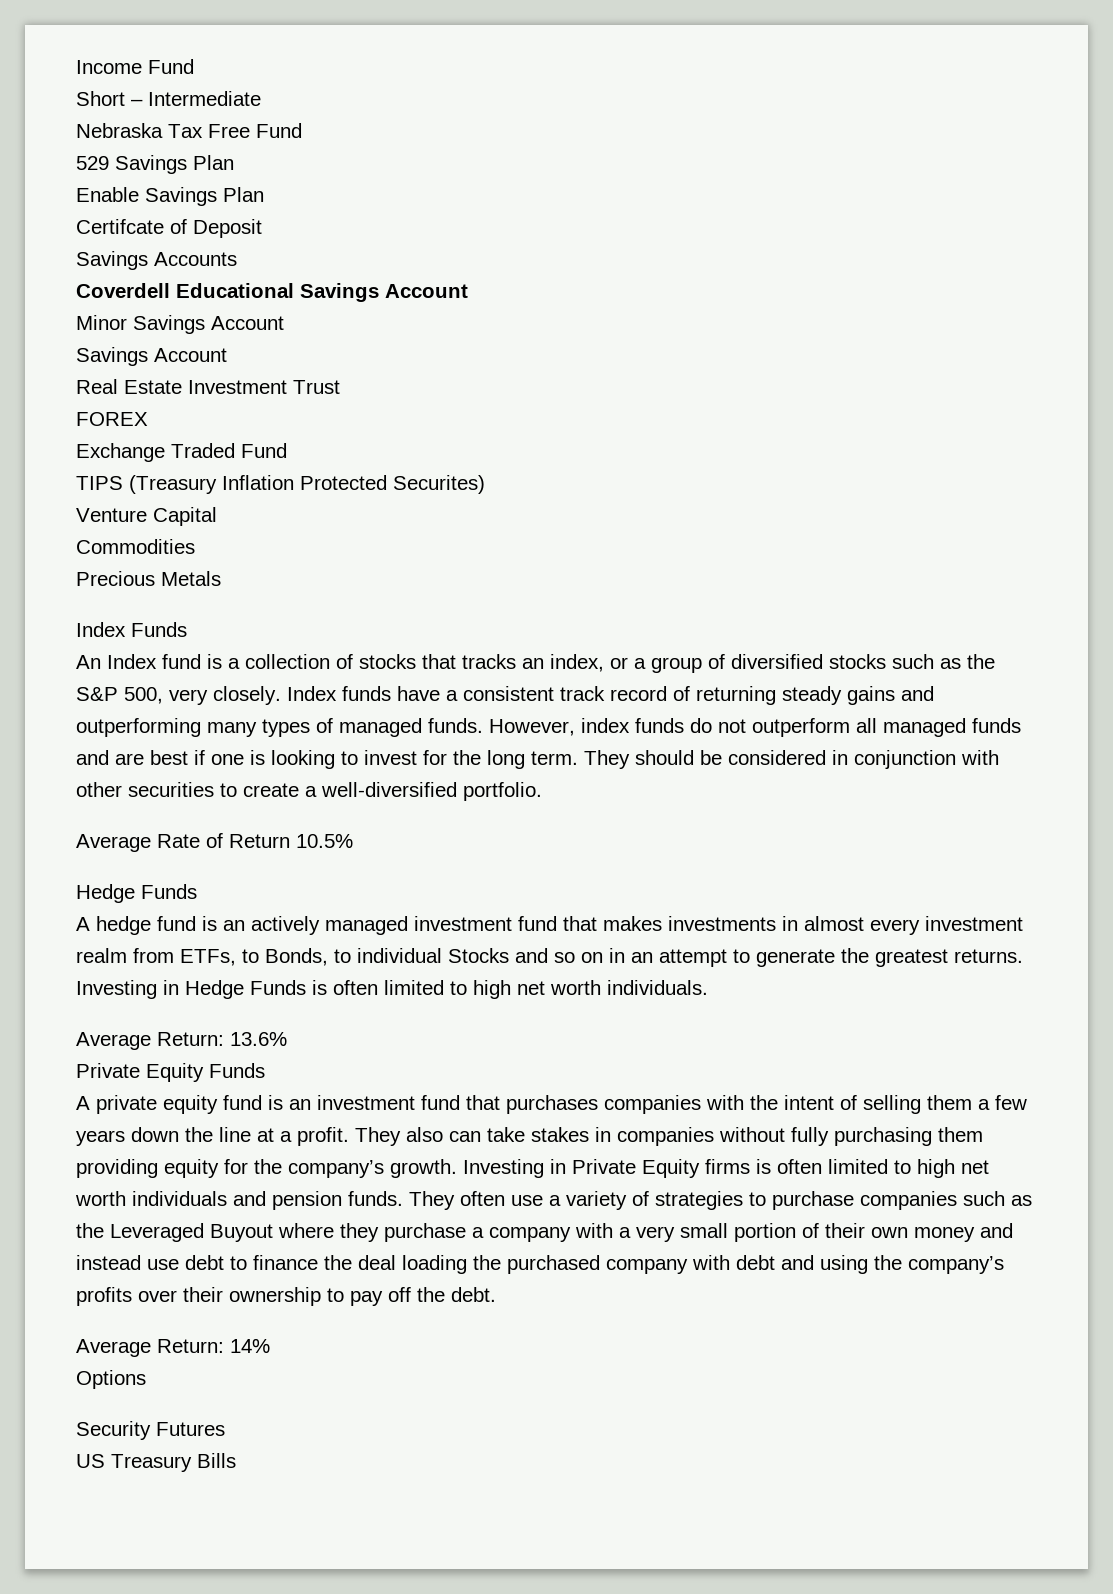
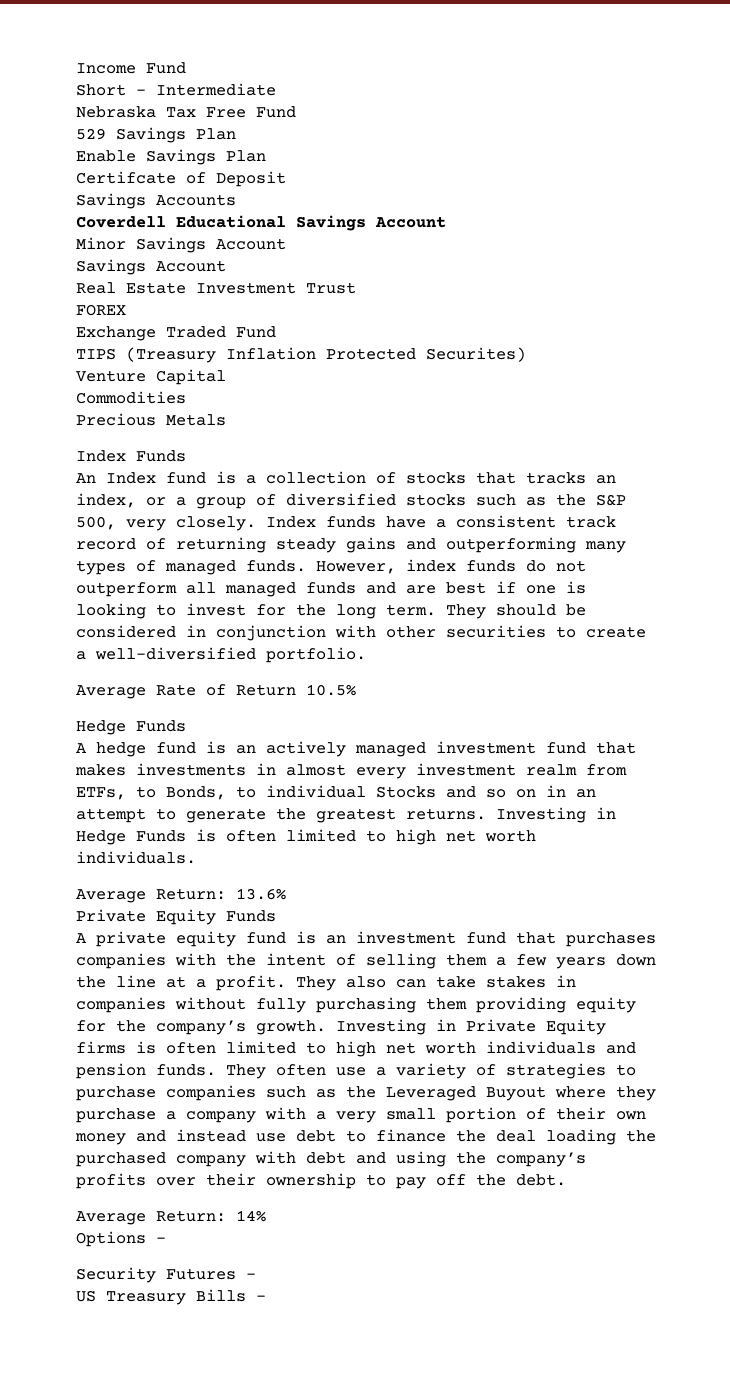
(146, 1379) none -> [156,1237,166,1243] –
(225, 1429) none -> [246,1273,256,1279] -
(236, 1460) none -> [256,1295,266,1301] –

